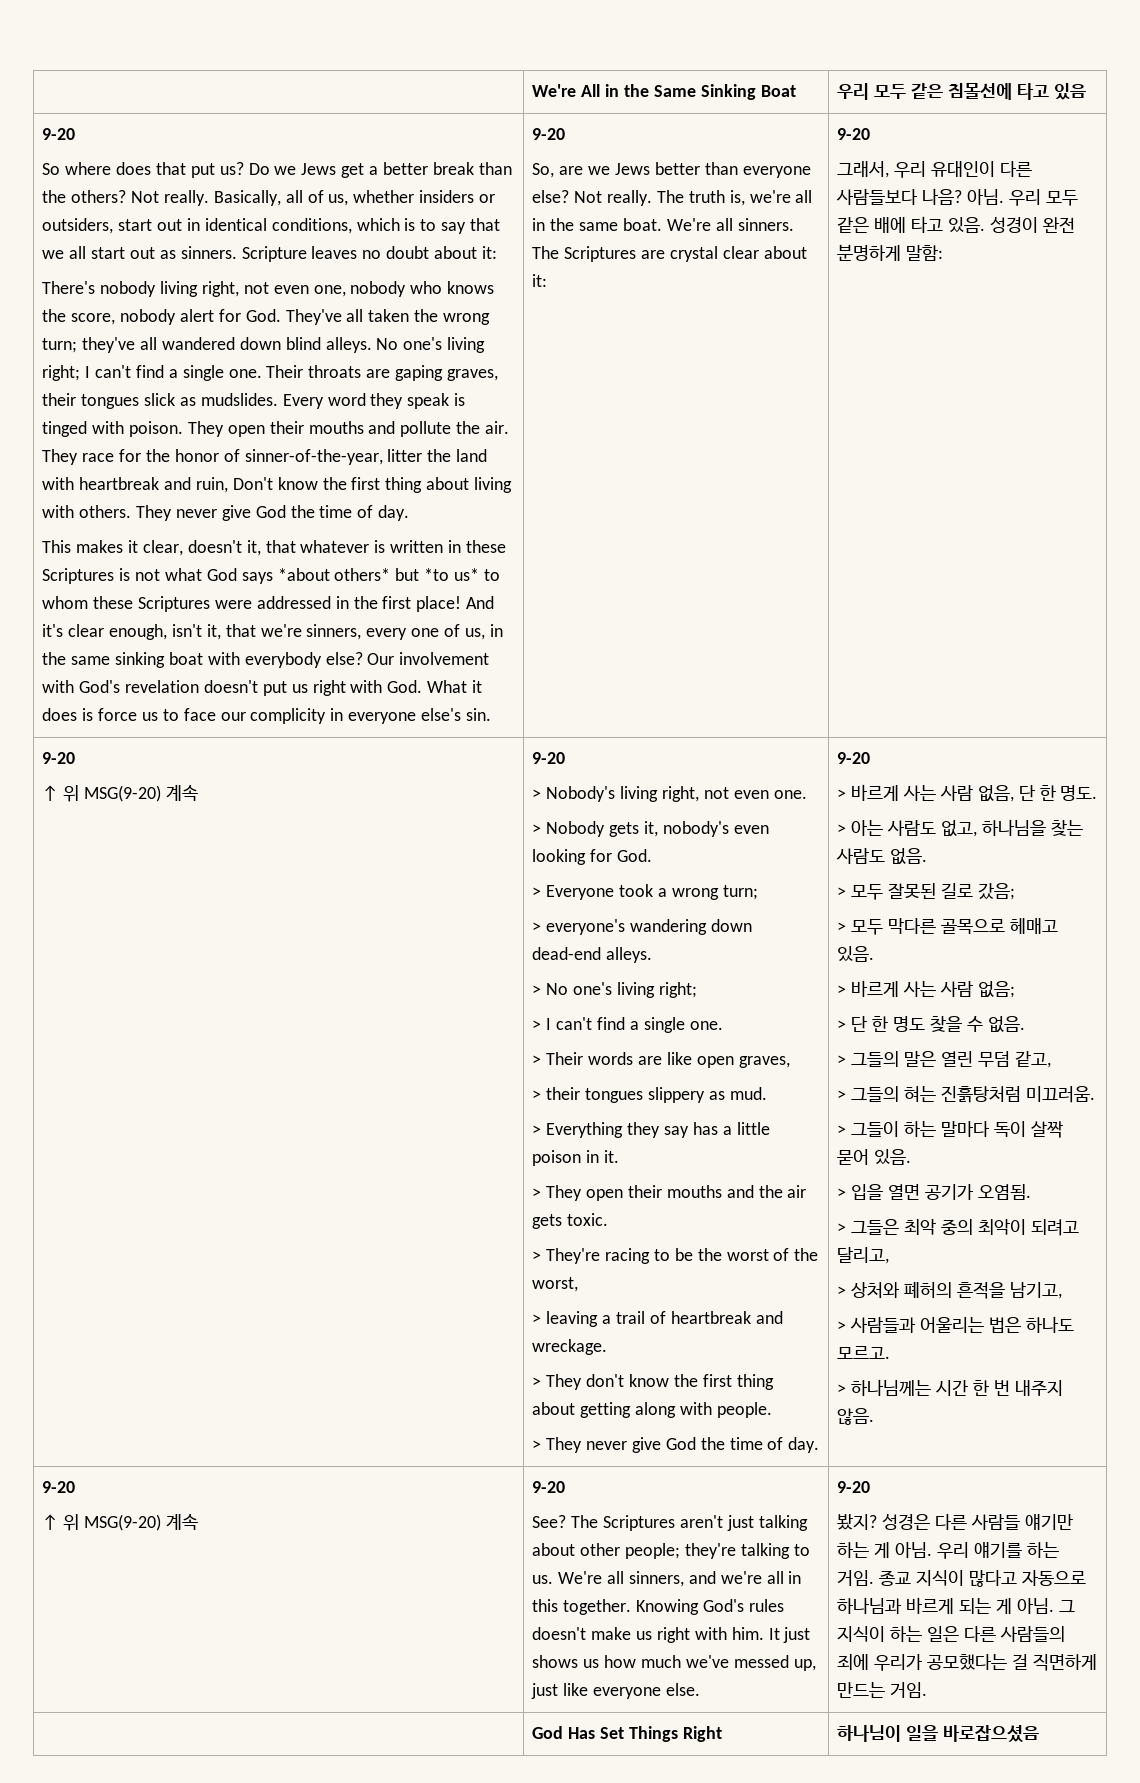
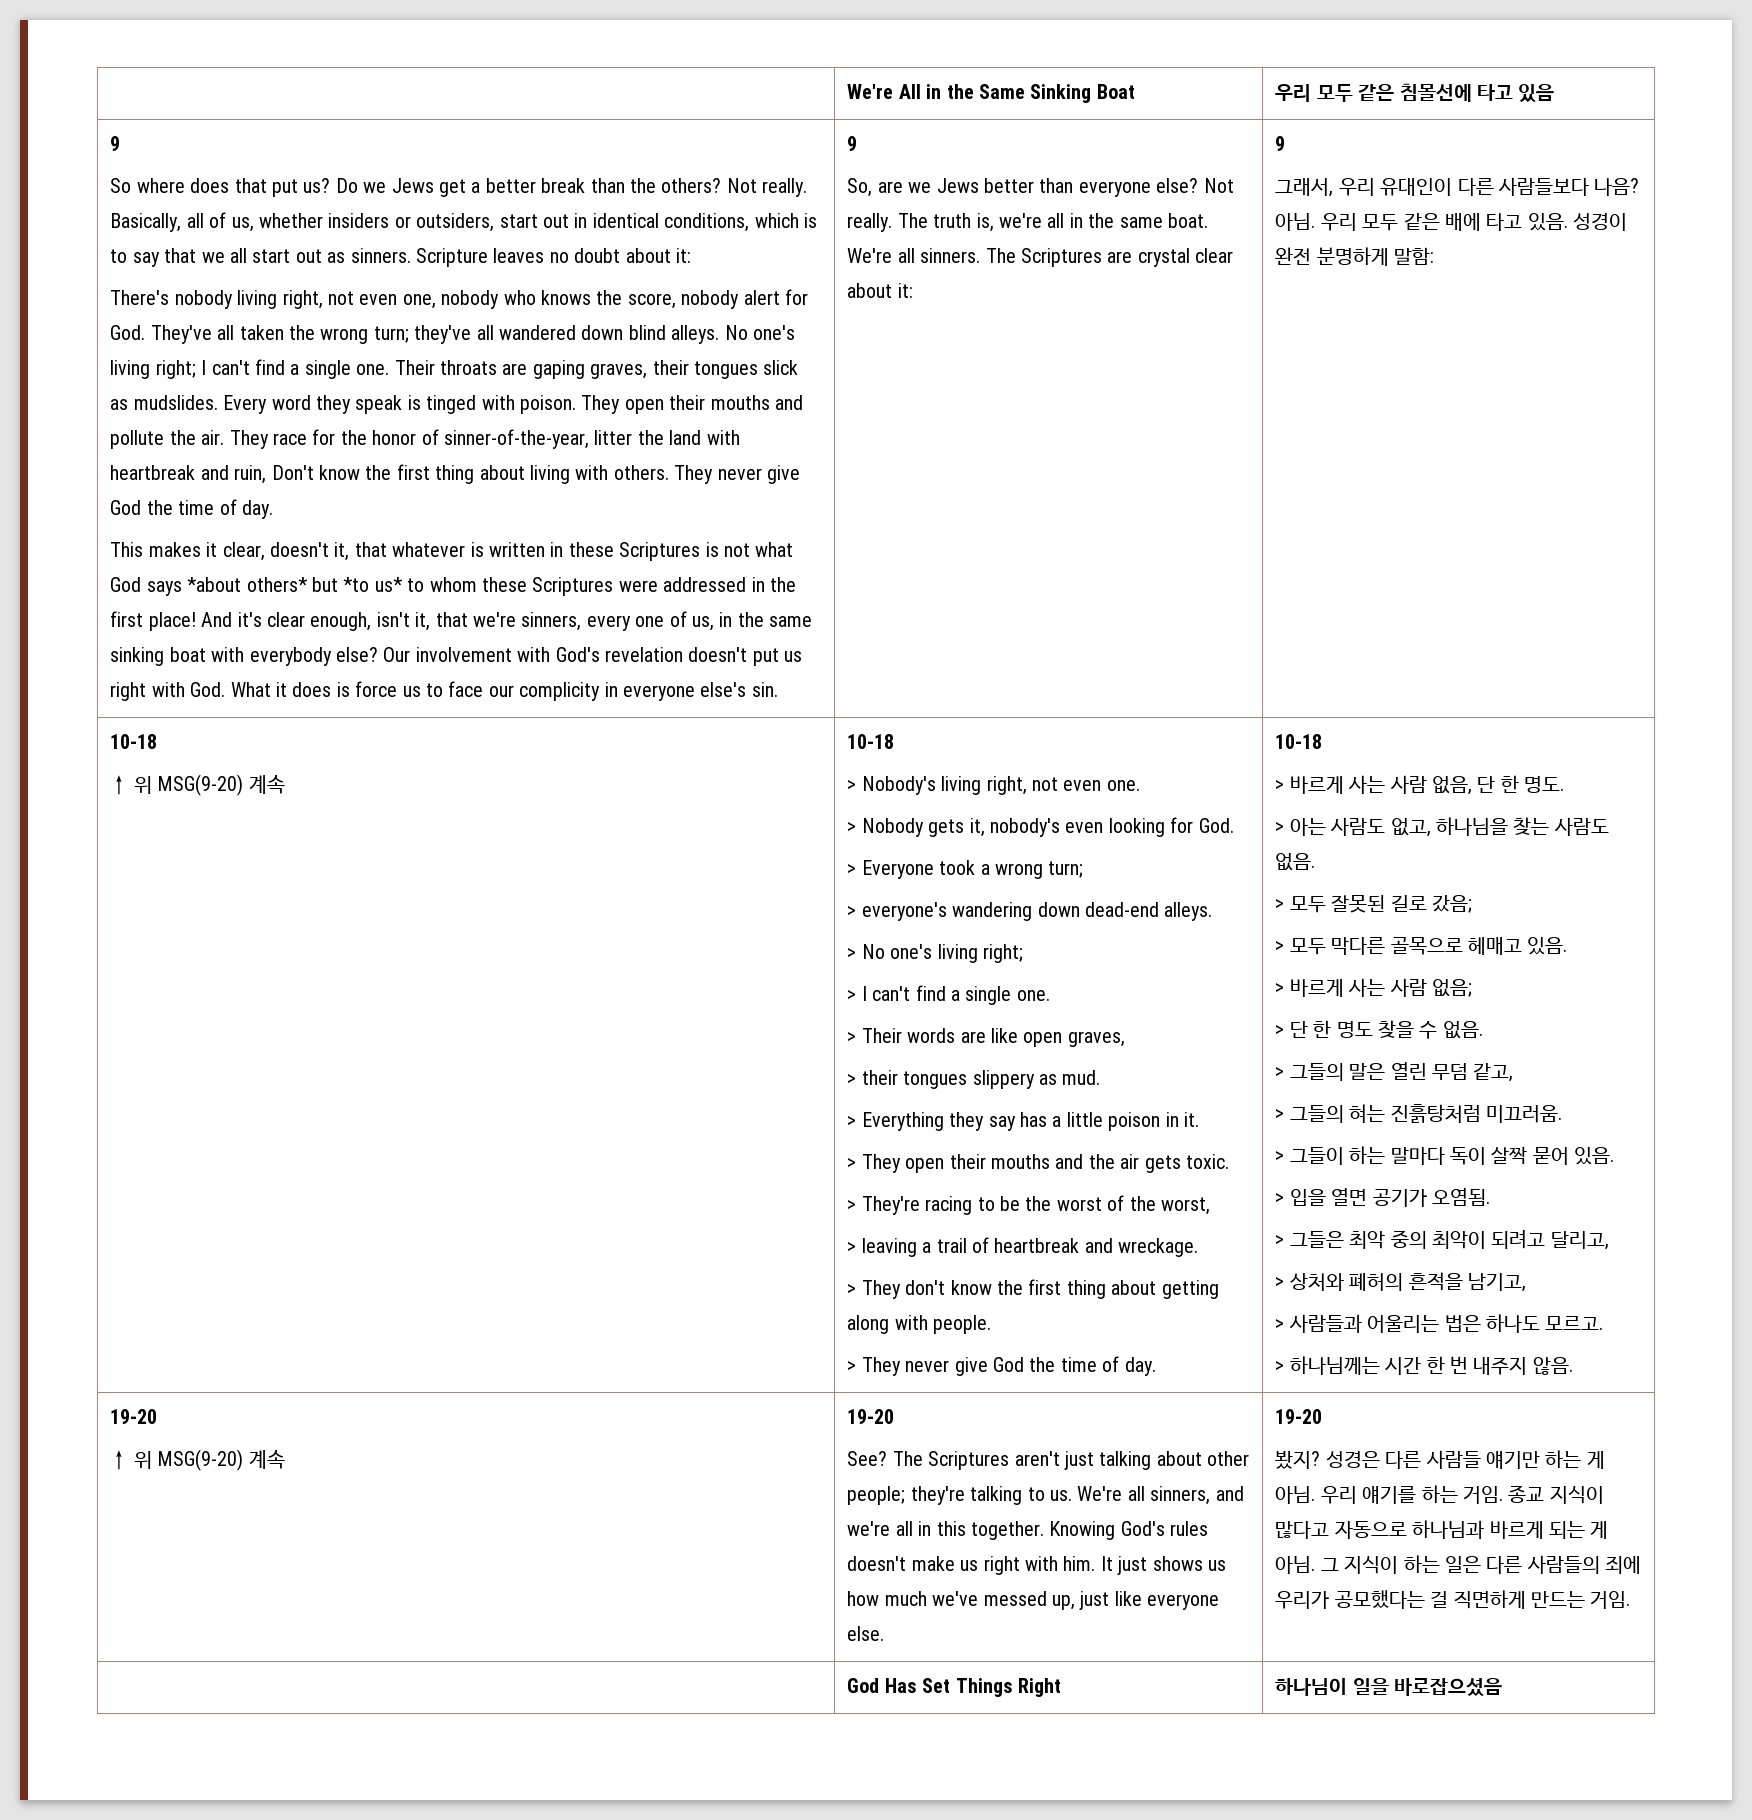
[42,128,76,140] 9-20 -> [110,136,121,151] 9
[532,128,566,140] 9-20 -> [847,136,858,151] 9
[837,128,871,140] 9-20 -> [1275,136,1286,151] 9
[42,752,76,764] [42,784,199,802] [532,752,566,764] 9-20 // ↑ 위 MSG(9-20) 계속 | 9-20 -> [110,734,158,749] [110,774,285,796] [847,734,895,749] 10-18 // ↑ 위 MSG(9-20) 계속 | 10-18
[837,752,871,764] 9-20 -> [1275,734,1323,749] 10-18
[42,1481,76,1493] [42,1513,199,1531] [532,1481,566,1493] 9-20 // ↑ 위 MSG(9-20) 계속 | 9-20 -> [110,1409,158,1424] [110,1449,285,1471] [847,1409,895,1424] 19-20 // ↑ 위 MSG(9-20) 계속 | 19-20
[837,1481,871,1493] 9-20 -> [1275,1409,1323,1424] 19-20

